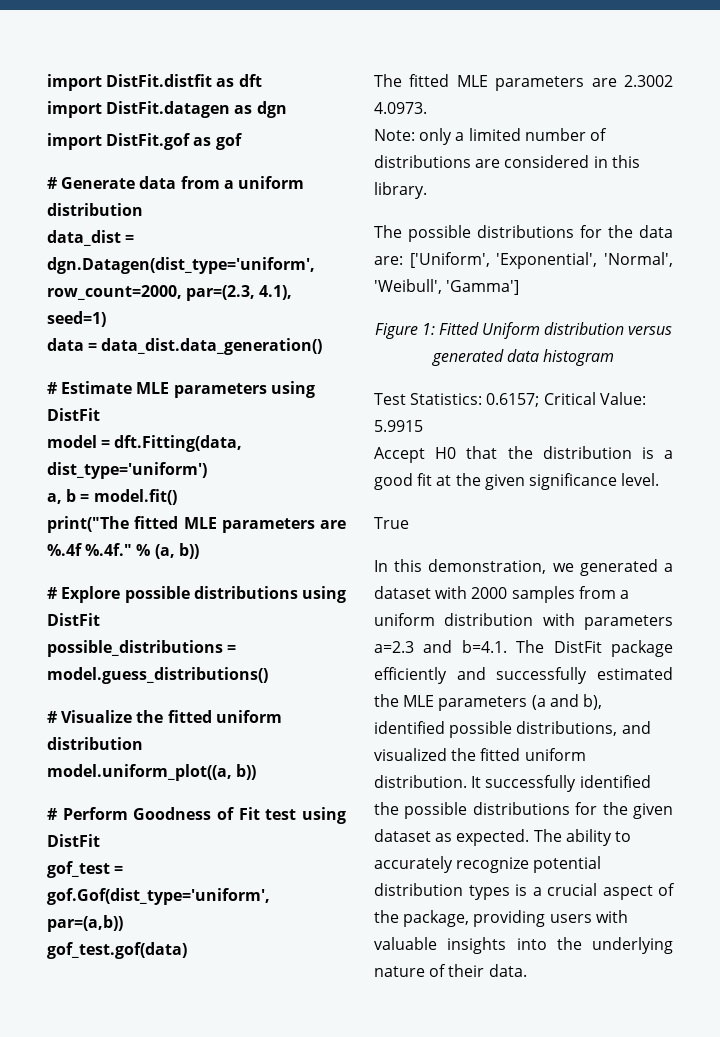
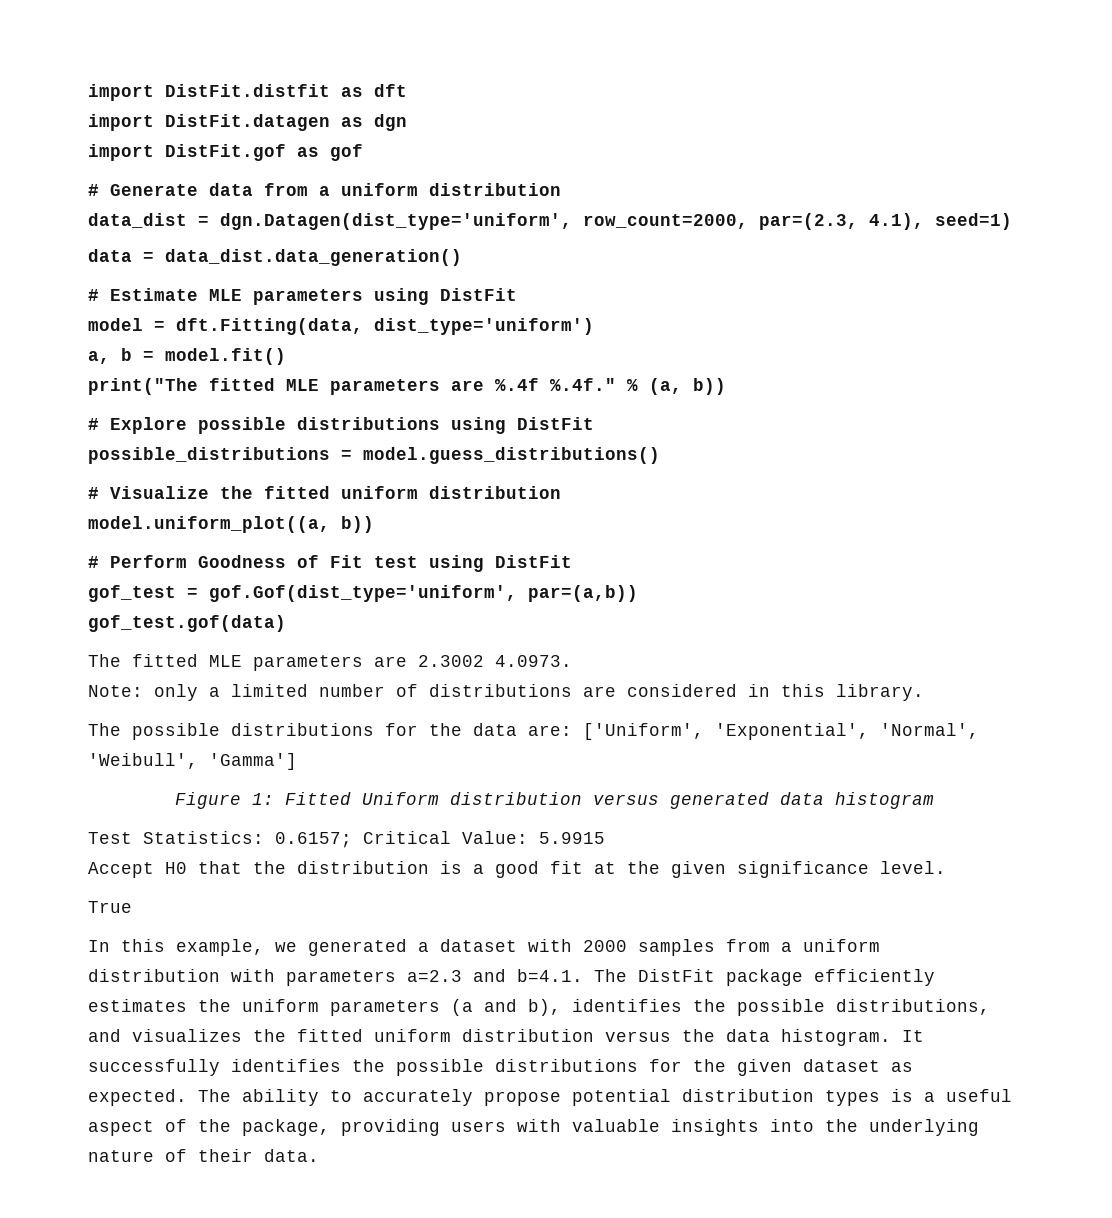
[428,559,547,574] demonstration, -> [176,939,264,956] example,
[456,667,673,684] [374,694,435,707] and successfully estimated the MLE -> [88,999,319,1012] estimates the uniform
[374,721,445,734] identified -> [572,999,726,1012] identifies the
[374,748,586,761] [374,775,467,788] visualized the fitted uniform distribution. -> [132,1029,891,1046] visualizes the fitted uniform distribution versus the data histogram.
[579,775,651,788] identified -> [231,1059,341,1072] identifies
[456,857,530,873] recognize -> [484,1091,561,1106] propose
[547,883,597,896] crucial -> [946,1089,1012,1102] useful

